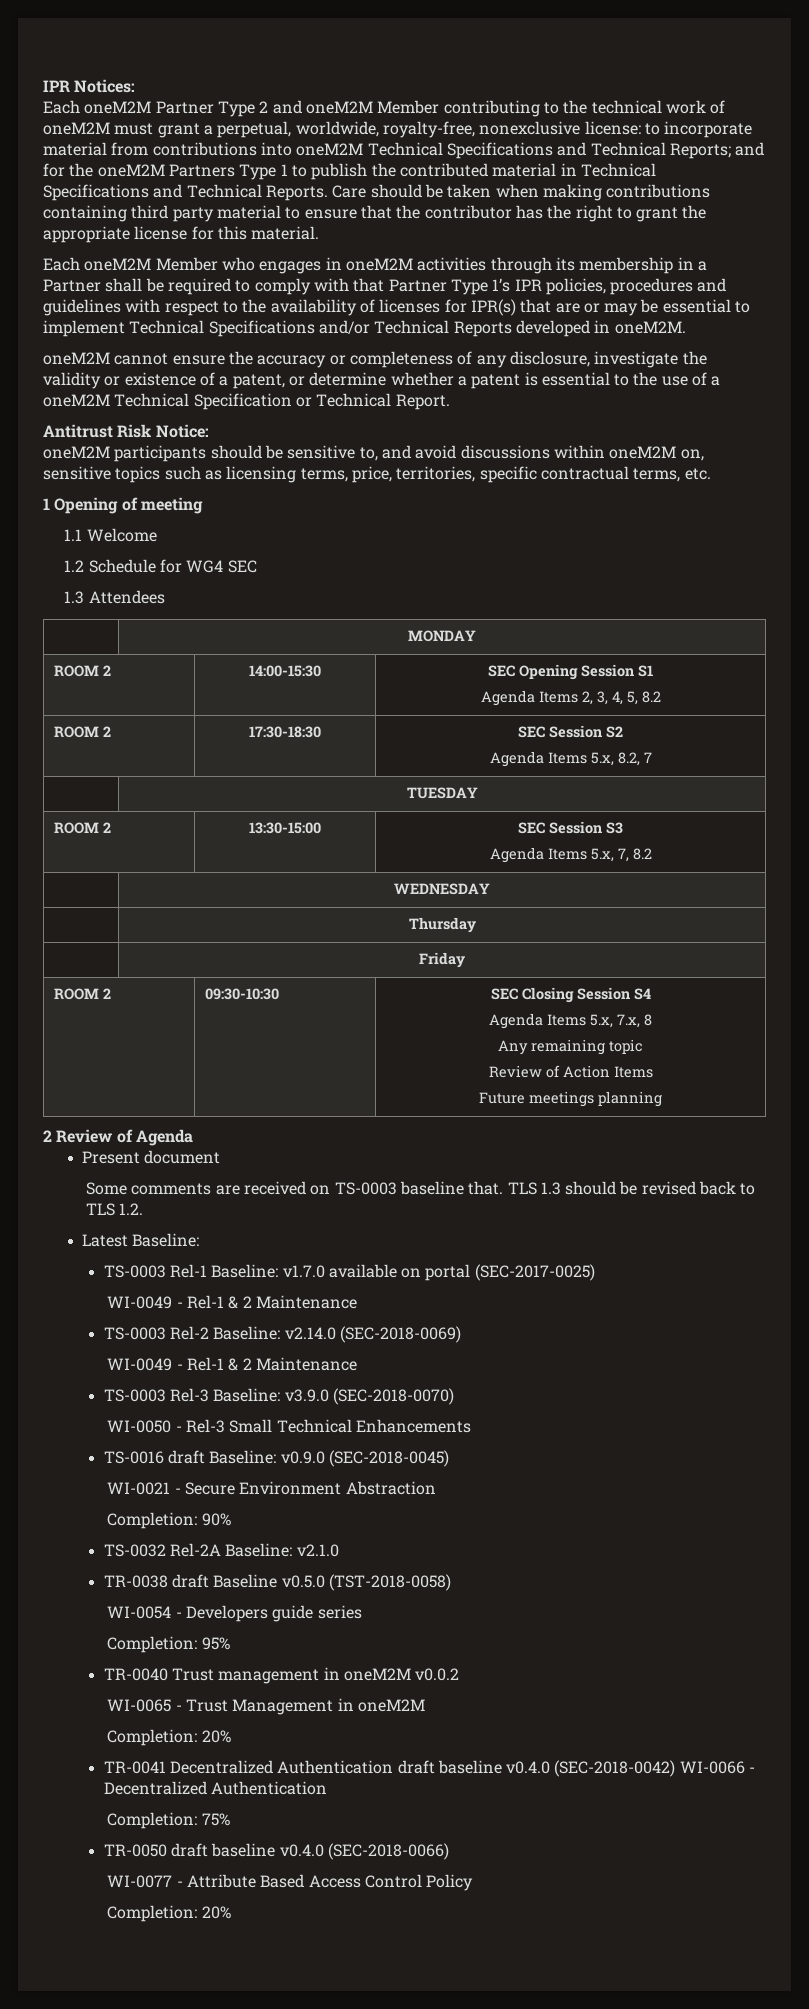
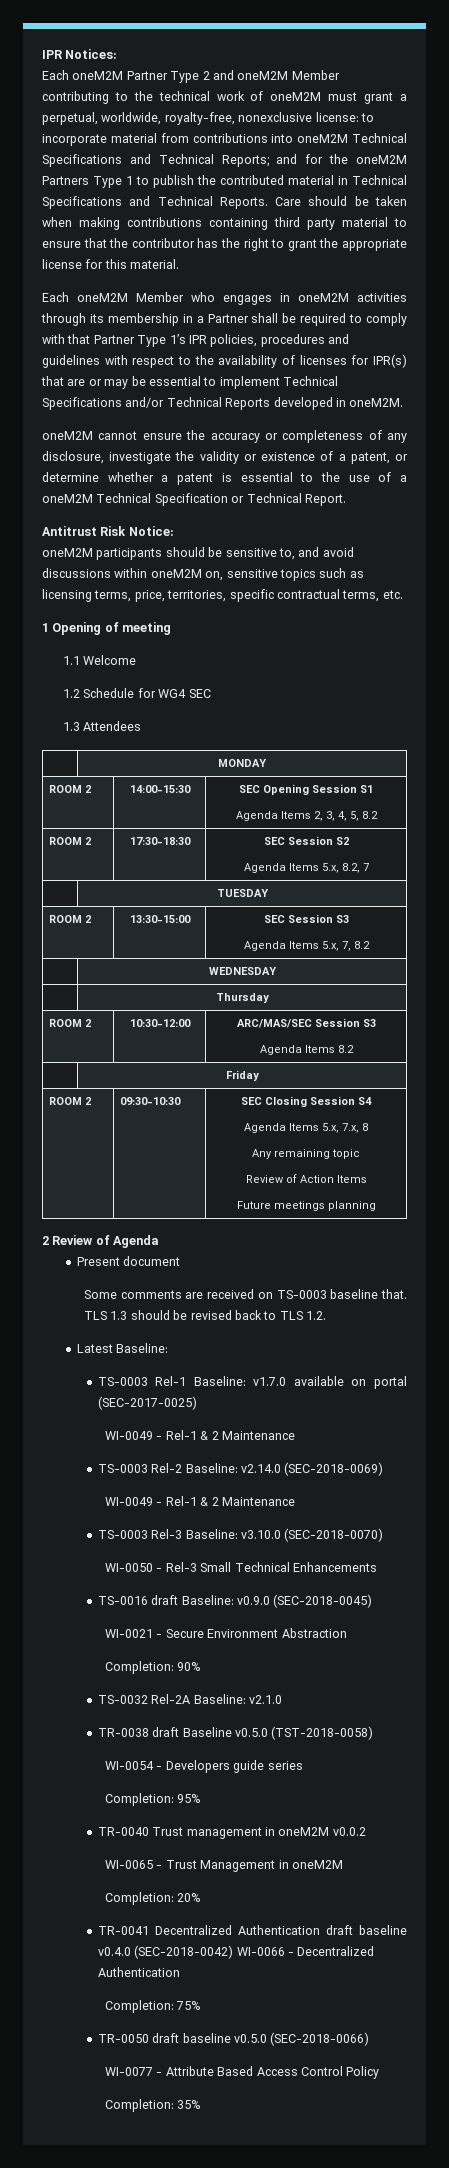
(476, 925) none -> [48,1019,91,1027] [129,1019,191,1027] [236,1018,376,1028] [259,1045,354,1055] // ROOM 2 | 10:30-12:00 | ARC/MAS/SEC Session S3 // Agenda Items 8.2
[284,1389,329,1402] v3.9.0 -> [240,1530,281,1539] v3.10.0
[279,1844,324,1857] v0.4.0 -> [233,2034,267,2043] v0.5.0
[201,1906,231,1919] 20% -> [177,2100,202,2109] 35%

